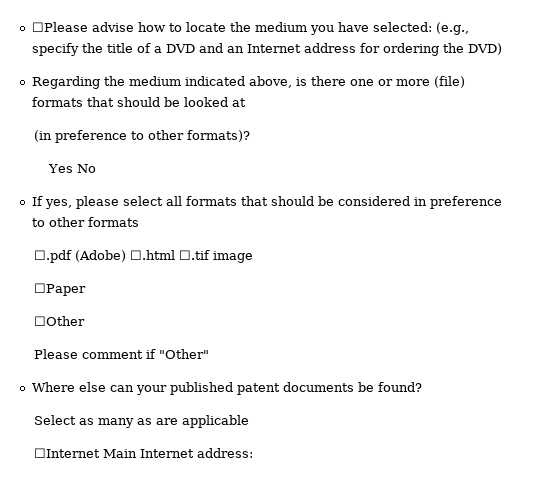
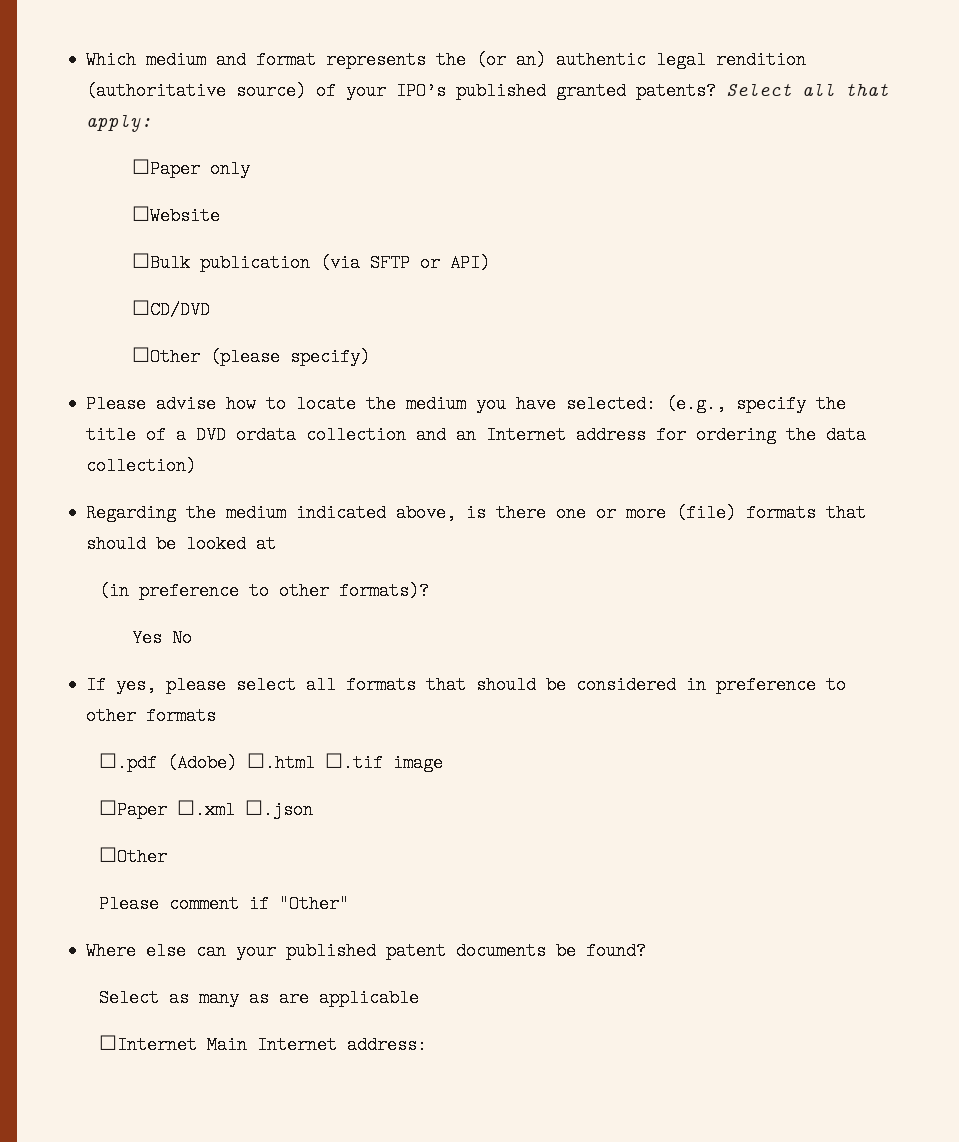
[31,22,88,32] ☐Please -> [86,51,807,69] [86,82,890,100] [86,114,153,132] [132,159,251,178] [132,206,221,225] [132,253,491,272] [132,300,211,319] [132,347,371,366] [86,395,147,413] Which medium and format represents the (or an) authentic legal rendition (authoritative source) of your IPO’s published granted patents? Select all that apply: // ☐Paper only // ☐Website // ☐Bulk publication (via SFTP or API) // ☐CD/DVD // ☐Other (please specify) // Please
(195, 48) none -> [236,426,407,444] ordata collection
[467,43,502,55] DVD) -> [826,426,867,444] [86,457,197,475] data collection)
(86, 289) none -> [176,800,313,819] ☐.xml ☐.json

